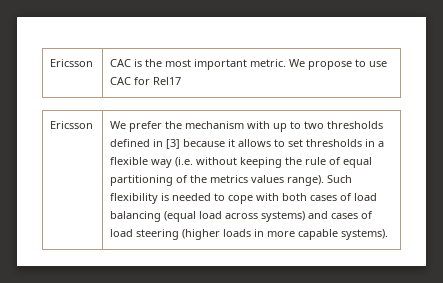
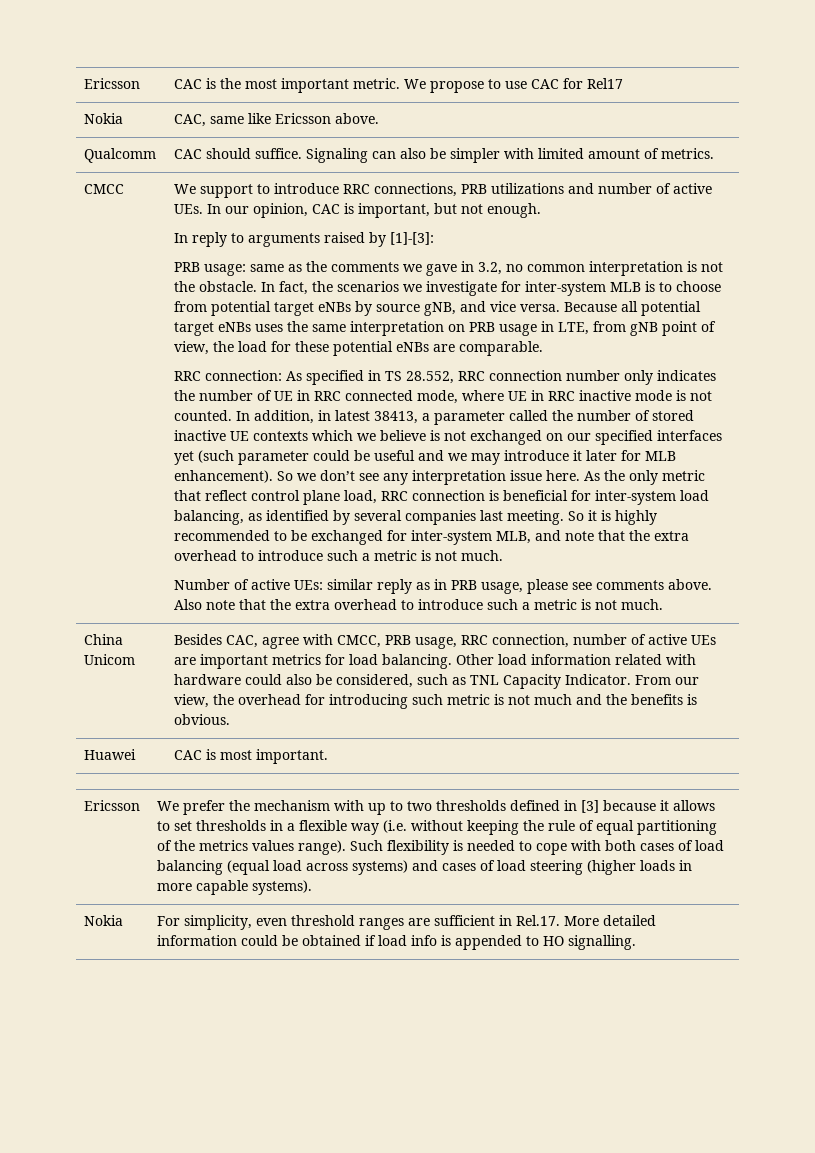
(182, 81) none -> [84,113,124,124] [174,113,380,127] [84,148,157,163] [174,148,715,163] [84,184,125,194] [174,183,713,198] [174,203,542,218] [174,232,435,247] [174,261,724,276] [174,281,722,296] [174,301,702,316] [174,321,717,336] [174,341,544,356] [174,370,717,385] [174,390,713,404] [174,410,695,425] [174,430,723,445] [174,450,677,465] [174,470,706,485] [174,490,710,505] [174,510,658,525] [174,530,690,545] [174,550,504,561] [174,579,713,594] [174,599,664,610] [84,634,124,645] [84,654,136,665] [174,634,717,649] [174,654,697,669] [174,674,700,689] [174,694,698,709] [174,714,231,725] [84,749,137,760] [174,749,329,764] // Nokia | CAC, same like Ericsson above. // Qualcomm | CAC should suffice. Signaling can also be simpler with limited amount of metrics. // CMCC | We support to introduce RRC connections, PRB utilizations and number of active UEs. In our opinion, CAC is important, but not enough. // In reply to arguments raised by [1]-[3]: // PRB usage: same as the comments we gave in 3.2, no common interpretation is not the obstacle. In fact, the scenarios we investigate for inter-system MLB is to choose from potential target eNBs by source gNB, and vice versa. Because all potential target eNBs uses the same interpretation on PRB usage in LTE, from gNB point of view, the load for these potential eNBs are comparable. // RRC connection: As specified in TS 28.552, RRC connection number only indicates the number of UE in RRC connected mode, where UE in RRC inactive mode is not counted. In addition, in latest 38413, a parameter called the number of stored inactive UE contexts which we believe is not exchanged on our specified interfaces yet (such parameter could be useful and we may introduce it later for MLB enhancement). So we don’t see any interpretation issue here. As the only metric that reflect control plane load, RRC connection is beneficial for inter-system load balancing, as identified by several companies last meeting. So it is highly recommended to be exchanged for inter-system MLB, and note that the extra overhead to introduce such a metric is not much. // Number of active UEs: similar reply as in PRB usage, please see comments above. Also note that the extra overhead to introduce such a metric is not much. // China Unicom | Besides CAC, agree with CMCC, PRB usage, RRC connection, number of active UEs are important metrics for load balancing. Other load information related with hardware could also be considered, such as TNL Capacity Indicator. From our view, the overhead for introducing such metric is not much and the benefits is obvious. // Huawei | CAC is most important.
(389, 234) none -> [84,915,124,926] [157,915,657,930] [157,935,637,950] // Nokia | For simplicity, even threshold ranges are sufficient in Rel.17. More detailed information could be obtained if load info is appended to HO signalling.

